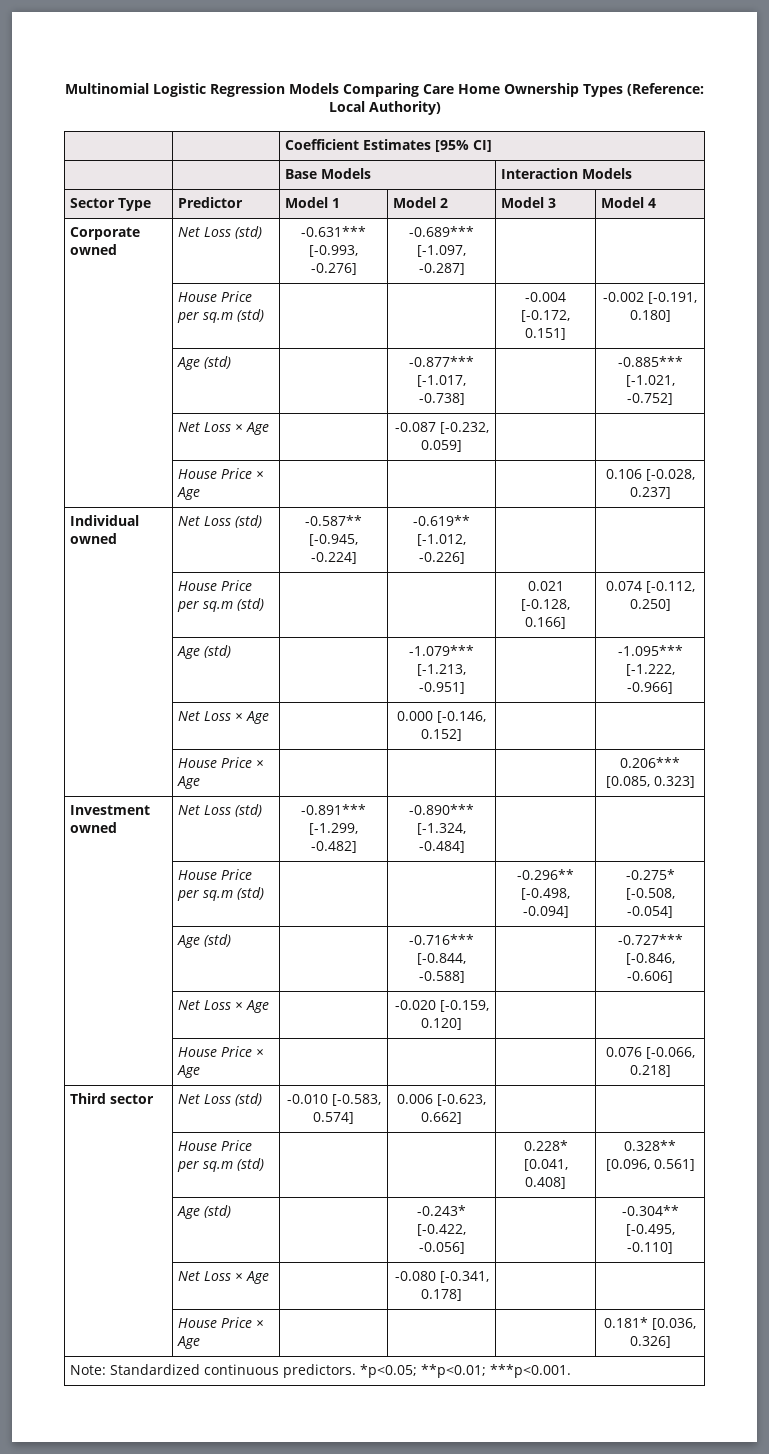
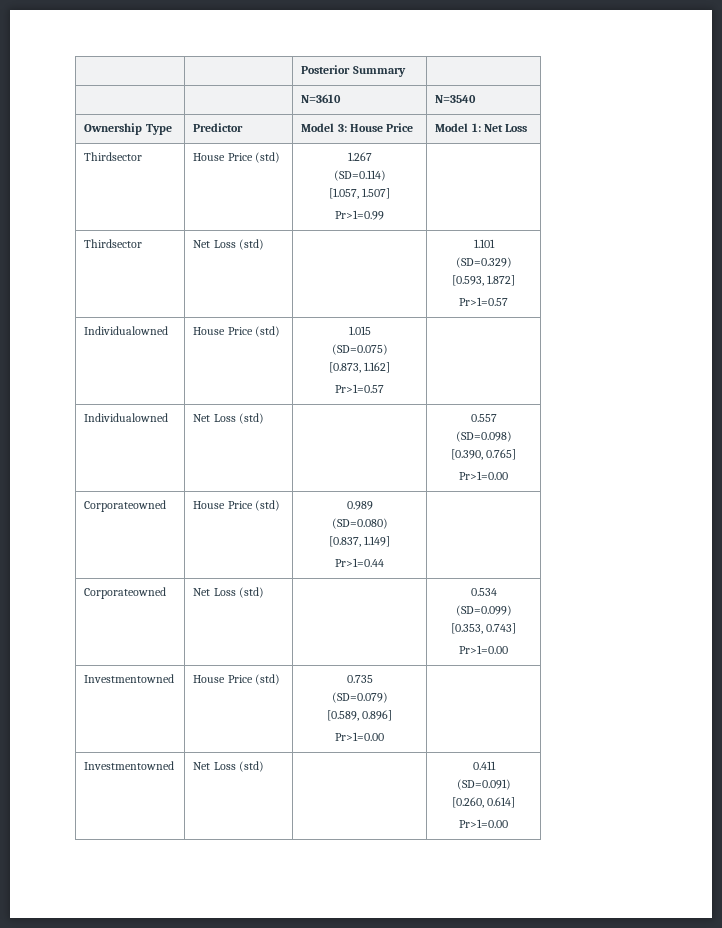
[65,83,704,97] [328,101,441,115] [285,139,493,152] [285,168,372,179] [501,168,633,179] [70,198,152,211] [178,197,244,208] [285,197,341,208] [393,197,449,208] [501,197,557,208] [601,197,657,208] [70,227,141,240] [70,244,118,255] [178,226,263,239] [301,226,366,237] [309,245,358,257] [310,263,357,275] [409,226,474,237] [417,245,466,257] [418,263,465,275] [178,291,253,302] [177,309,265,323] [525,292,566,302] [521,310,570,322] [525,328,566,340] [603,292,697,304] [629,310,671,322] [177,356,232,370] [409,356,474,367] [417,375,466,387] [418,393,465,405] [617,356,683,367] [625,375,675,387] [627,393,673,405] [178,422,270,435] [394,422,489,434] [421,440,462,452] [178,468,265,479] [177,487,201,500] [605,469,695,481] [629,487,671,499] [70,515,140,526] [70,533,118,544] [178,515,263,528] [305,515,362,526] [309,534,358,546] [310,552,357,564] [413,515,470,526] [417,534,466,546] [418,552,465,564] [178,580,253,591] [177,598,265,612] [527,581,564,591] [521,599,570,611] [525,617,566,629] [605,581,695,593] [629,599,671,611] [177,645,232,659] [409,645,474,656] [417,664,466,676] [418,682,465,694] [617,645,683,656] [625,664,675,676] [627,682,673,694] [178,711,270,724] [397,711,486,723] [421,729,462,741] [178,757,265,768] [177,776,201,789] [620,757,680,768] [605,776,695,788] [70,805,151,815] [70,822,118,833] [178,804,263,817] [301,804,366,815] [309,823,358,835] [310,841,357,853] [409,804,474,815] [417,823,466,835] [418,841,465,853] [178,869,253,880] [177,887,265,901] [517,869,574,880] [521,888,570,900] [522,906,569,918] [625,869,675,880] [625,888,675,900] [627,906,673,918] [177,934,232,948] [409,934,474,945] [417,953,466,965] [418,971,465,983] [617,934,683,945] [625,953,675,965] [627,971,673,983] [178,1000,270,1013] [394,1000,489,1012] [421,1018,462,1030] [178,1046,265,1057] [177,1065,201,1078] [605,1047,695,1059] [629,1065,671,1077] [70,1093,155,1104] [178,1093,263,1106] [286,1094,381,1106] [313,1112,354,1124] [397,1094,486,1106] [421,1112,462,1124] [178,1140,253,1151] [177,1158,265,1172] [523,1140,568,1151] [523,1159,568,1171] [525,1177,566,1189] [624,1140,676,1151] [605,1159,695,1171] [177,1205,232,1219] [417,1205,466,1216] [417,1224,466,1236] [418,1242,465,1254] [621,1205,679,1216] [625,1224,675,1236] [627,1242,673,1254] [178,1271,270,1284] [394,1271,489,1283] [421,1289,462,1301] [178,1317,265,1328] [177,1336,201,1349] [604,1317,696,1330] [629,1336,671,1348] [70,1364,572,1378] Multinomial Logistic Regression Models Comparing Care Home Ownership Types (Reference: Local Authority) // | | Coefficient Estimates [95% CI] // | | Base Models | Interaction Models // Sector Type | Predictor | Model 1 | Model 2 | Model 3 | Model 4 // Corporate owned | Net Loss (std) | -0.631*** [-0.993, -0.276] | -0.689*** [-1.097, -0.287] | | // | House Price per sq.m (std) | | | -0.004 [-0.172, 0.151] | -0.002 [-0.191, 0.180] // | Age (std) | | -0.877*** [-1.017, -0.738] | | -0.885*** [-1.021, -0.752] // | Net Loss × Age | | -0.087 [-0.232, 0.059] | | // | House Price × Age | | | | 0.106 [-0.028, 0.237] // Individual owned | Net Loss (std) | -0.587** [-0.945, -0.224] | -0.619** [-1.012, -0.226] | | // | House Price per sq.m (std) | | | 0.021 [-0.128, 0.166] | 0.074 [-0.112, 0.250] // | Age (std) | | -1.079*** [-1.213, -0.951] | | -1.095*** [-1.222, -0.966] // | Net Loss × Age | | 0.000 [-0.146, 0.152] | | // | House Price × Age | | | | 0.206*** [0.085, 0.323] // Investment owned | Net Loss (std) | -0.891*** [-1.299, -0.482] | -0.890*** [-1.324, -0.484] | | // | House Price per sq.m (std) | | | -0.296** [-0.498, -0.094] | -0.275* [-0.508, -0.054] // | Age (std) | | -0.716*** [-0.844, -0.588] | | -0.727*** [-0.846, -0.606] // | Net Loss × Age | | -0.020 [-0.159, 0.120] | | // | House Price × Age | | | | 0.076 [-0.066, 0.218] // Third sector | Net Loss (std) | -0.010 [-0.583, 0.574] | 0.006 [-0.623, 0.662] | | // | House Price per sq.m (std) | | | 0.228* [0.041, 0.408] | 0.328** [0.096, 0.561] // | Age (std) | | -0.243* [-0.422, -0.056] | | -0.304** [-0.495, -0.110] // | Net Loss × Age | | -0.080 [-0.341, 0.178] | | // | House Price × Age | | | | 0.181* [0.036, 0.326] // Note: Standardized continuous predictors. *p<0.05; **p<0.01; ***p<0.001. -> [301,65,406,77] [301,94,342,103] [435,95,477,103] [84,123,172,135] [193,123,244,132] [301,123,413,132] [435,123,527,132] [84,152,143,161] [193,152,280,163] [347,152,372,161] [333,170,386,181] [328,188,391,199] [335,210,384,220] [84,239,143,248] [193,239,264,250] [473,239,495,248] [455,257,512,268] [451,275,516,286] [459,297,508,306] [84,326,169,335] [193,326,280,337] [348,326,371,335] [331,344,388,355] [328,362,391,373] [335,384,384,393] [84,413,169,422] [193,413,264,424] [470,414,497,422] [455,431,512,442] [450,449,517,460] [459,471,508,480] [84,500,167,512] [193,500,280,511] [346,501,373,510] [331,518,388,529] [328,536,391,547] [335,558,384,567] [84,587,167,599] [193,587,264,598] [470,588,497,596] [455,605,512,616] [450,623,517,634] [459,645,508,654] [84,674,175,683] [193,674,280,685] [346,675,373,683] [331,692,388,703] [326,710,393,721] [335,732,384,741] [84,761,175,770] [193,761,264,772] [472,761,496,770] [456,779,511,790] [451,797,516,808] [459,819,508,828] | | Posterior Summary | // | | N=3610 | N=3540 // Ownership Type | Predictor | Model 3: House Price | Model 1: Net Loss // Thirdsector | House Price (std) | 1.267 // (SD=0.114) // [1.057, 1.507] // Pr>1=0.99 | // Thirdsector | Net Loss (std) | | 1.101 // (SD=0.329) // [0.593, 1.872] // Pr>1=0.57 // Individualowned | House Price (std) | 1.015 // (SD=0.075) // [0.873, 1.162] // Pr>1=0.57 | // Individualowned | Net Loss (std) | | 0.557 // (SD=0.098) // [0.390, 0.765] // Pr>1=0.00 // Corporateowned | House Price (std) | 0.989 // (SD=0.080) // [0.837, 1.149] // Pr>1=0.44 | // Corporateowned | Net Loss (std) | | 0.534 // (SD=0.099) // [0.353, 0.743] // Pr>1=0.00 // Investmentowned | House Price (std) | 0.735 // (SD=0.079) // [0.589, 0.896] // Pr>1=0.00 | // Investmentowned | Net Loss (std) | | 0.411 // (SD=0.091) // [0.260, 0.614] // Pr>1=0.00

